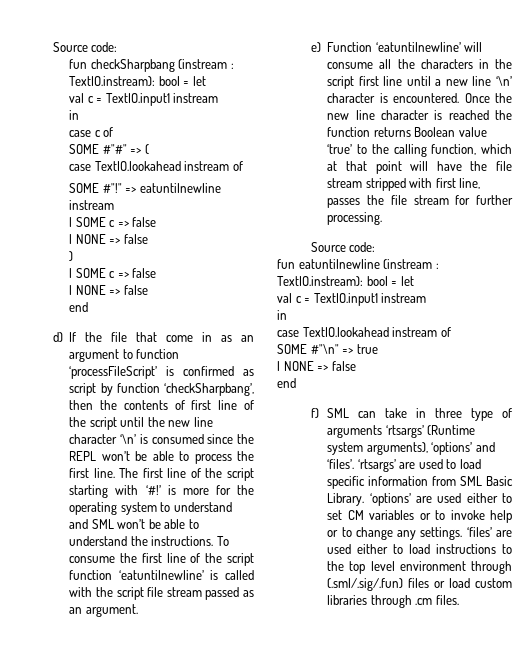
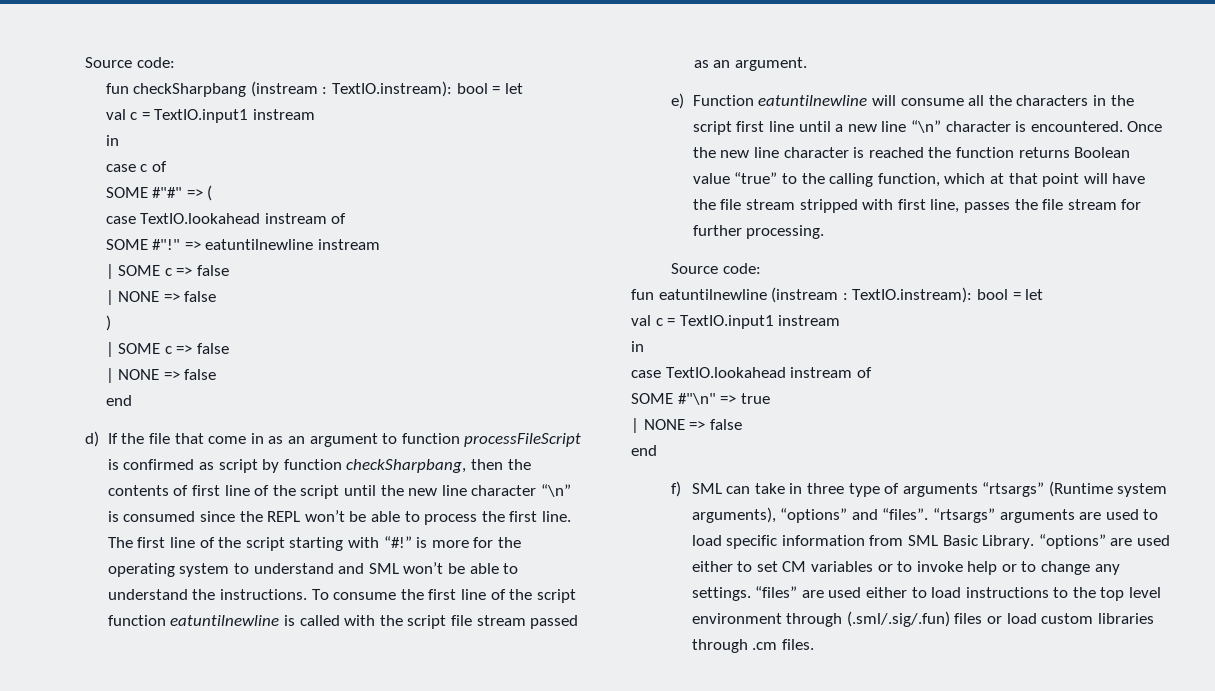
[69,366,158,379] ‘processFileScript’ -> [464,433,582,447] processFileScript
[164,383,254,396] ‘checkSharpbang’, -> [346,459,467,473] checkSharpbang,
[120,434,137,444] ‘\n’ -> [540,484,571,497] “\n”
[145,485,161,495] ‘#!’ -> [383,536,412,548] “#!”
[118,570,204,580] ‘eatuntilnewline’ -> [170,615,280,626] eatuntilnewline
[375,42,461,52] ‘eatuntilnewline’ -> [758,95,868,106] eatuntilnewline
[495,76,512,86] ‘\n’ -> [911,120,942,133] “\n”
[327,144,353,154] ‘true’ -> [734,172,778,184] “true”
[385,425,424,438] ‘rtsargs’ -> [982,482,1045,497] “rtsargs”
[431,442,495,455] [327,459,396,472] ‘options’ and ‘files’. ‘rtsargs’ -> [780,508,1075,523] “options” and “files”. “rtsargs” arguments
[369,493,411,506] ‘options’ -> [1038,534,1106,549] “options”
[466,527,492,537] ‘files’ -> [755,586,798,598] “files”

